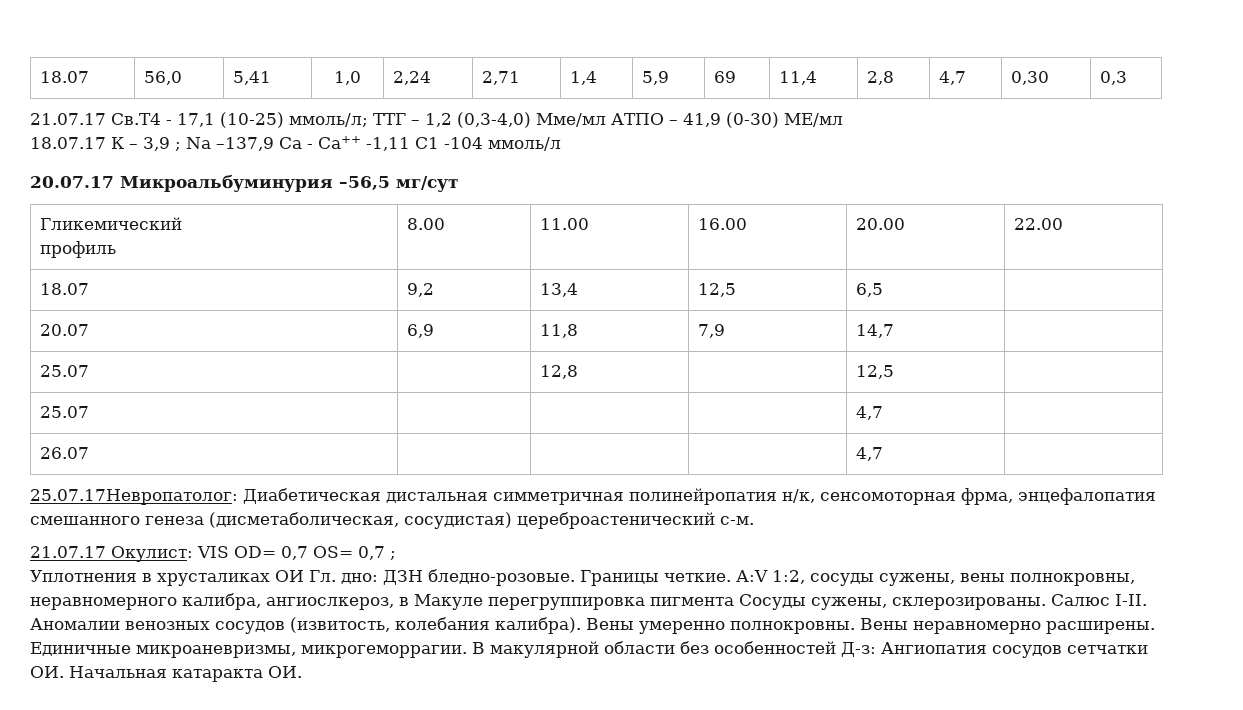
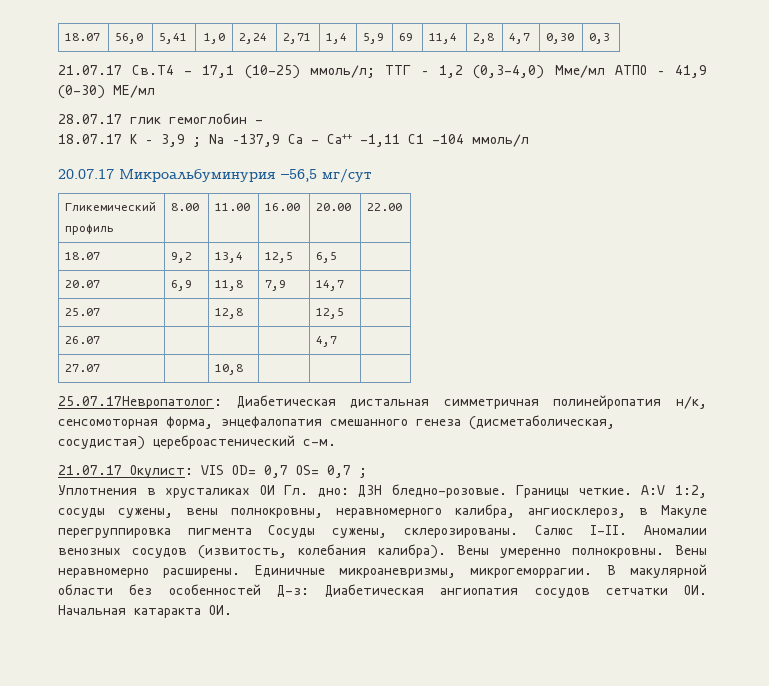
(843, 120) none -> [58,113,263,125] // 28.07.17 глик гемоглобин -
[40,406,90,418] [856,406,884,420] [40,447,90,459] [856,447,884,461] 25.07 | | | | 4,7 | // 26.07 | | | | 4,7 -> [65,336,101,344] [316,336,338,347] [65,364,101,372] [215,364,244,375] 26.07 | | | | 4,7 | // 27.07 | | 10,8 | |
[961,488,1013,505] фрма, -> [166,416,213,429] форма,
[266,597,394,610] ангиослкероз, -> [528,508,626,518] ангиосклероз,
[881,642,987,654] Ангиопатия -> [325,584,519,597] Диабетическая ангиопатия

